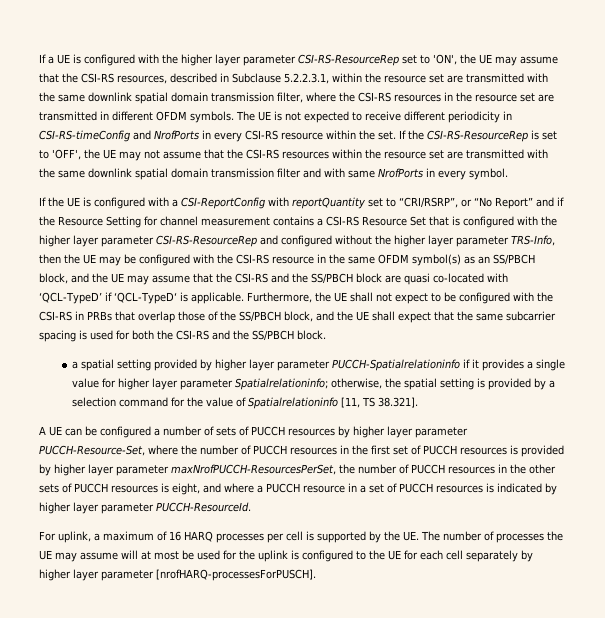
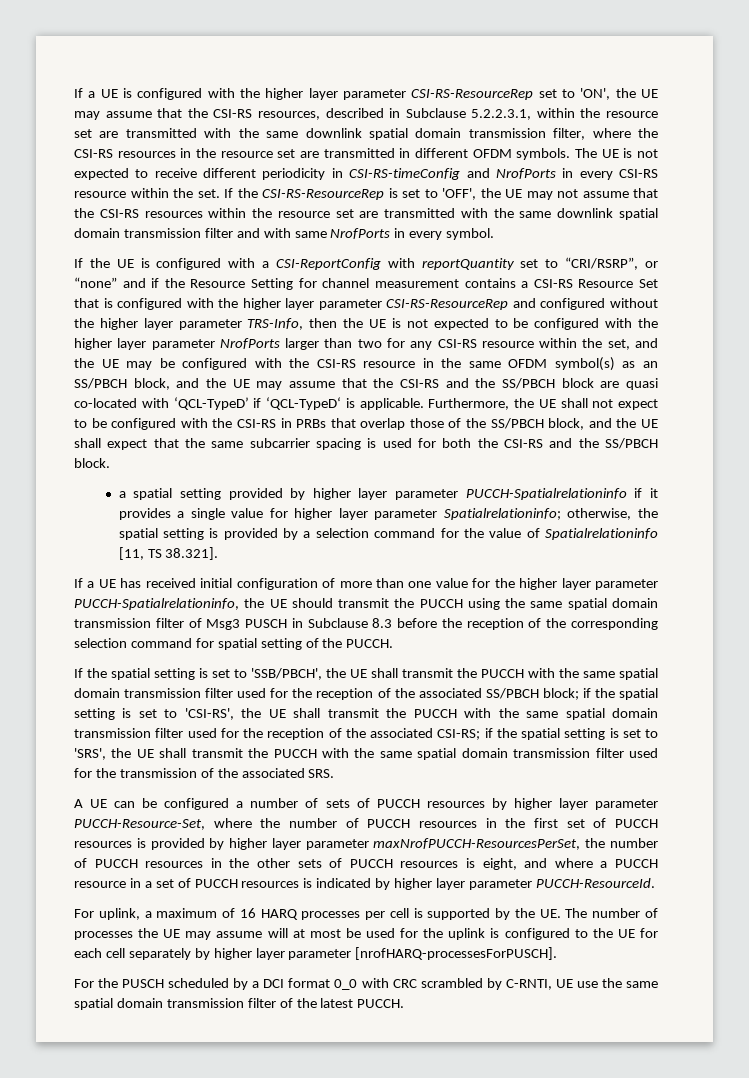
[474,197,533,209] “No Report” -> [74,277,117,288] “none”
(96, 259) none -> [391,318,659,330] [74,338,658,350] [74,358,119,368] is not expected to be configured with the higher layer parameter NrofPorts larger than two for any CSI-RS resource within the set, and the UE
(418, 402) none -> [74,578,658,590] [74,598,658,610] [74,618,658,630] [74,638,394,650] [74,668,658,680] [74,688,658,700] [74,708,658,720] [74,728,658,740] [74,748,659,760] [74,768,335,778] // If a UE has received initial configuration of more than one value for the higher layer parameter PUCCH-Spatialrelationinfo, the UE should transmit the PUCCH using the same spatial domain transmission filter of Msg3 PUSCH in Subclause 8.3 before the reception of the corresponding selection command for spatial setting of the PUCCH. // If the spatial setting is set to 'SSB/PBCH', the UE shall transmit the PUCCH with the same spatial domain transmission filter used for the reception of the associated SS/PBCH block; if the spatial setting is set to 'CSI-RS', the UE shall transmit the PUCCH with the same spatial domain transmission filter used for the reception of the associated CSI-RS; if the spatial setting is set to 'SRS', the UE shall transmit the PUCCH with the same spatial domain transmission filter used for the transmission of the associated SRS.
(316, 575) none -> [74,978,658,990] [74,998,405,1010] // For the PUSCH scheduled by a DCI format 0_0 with CRC scrambled by C-RNTI, UE use the same spatial domain transmission filter of the latest PUCCH.

